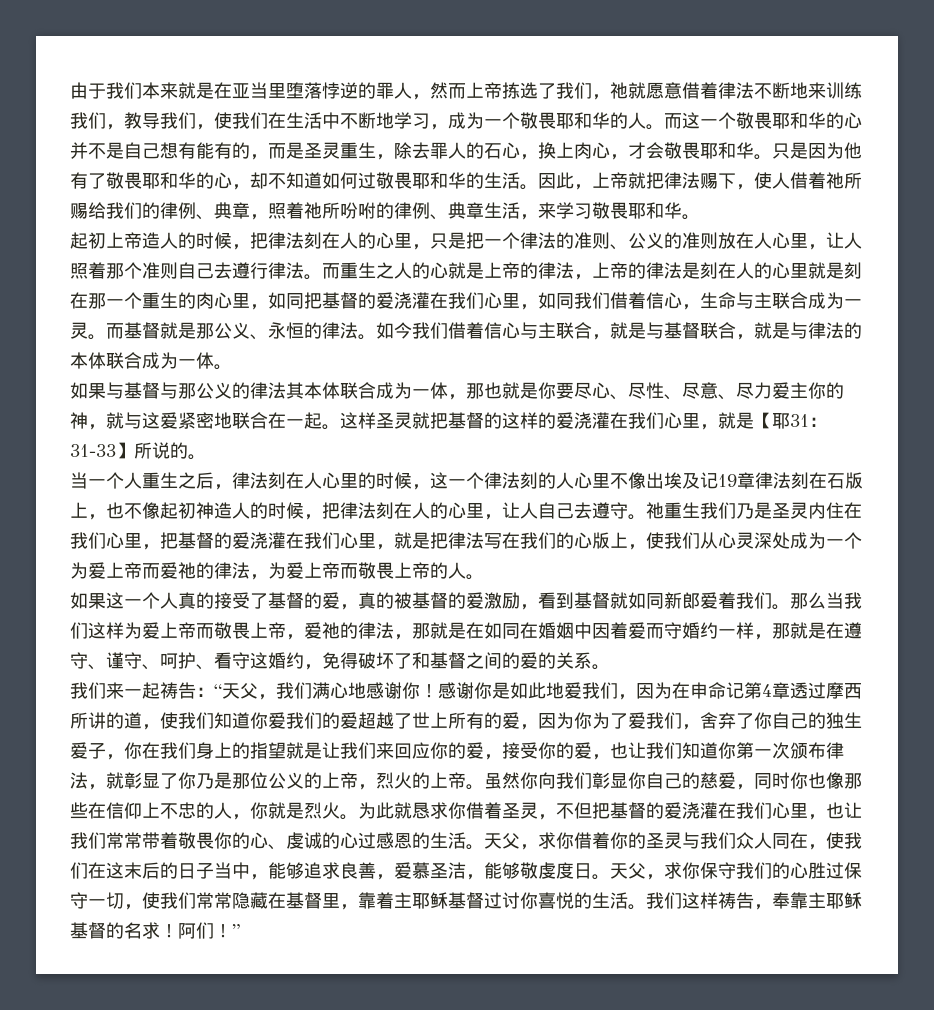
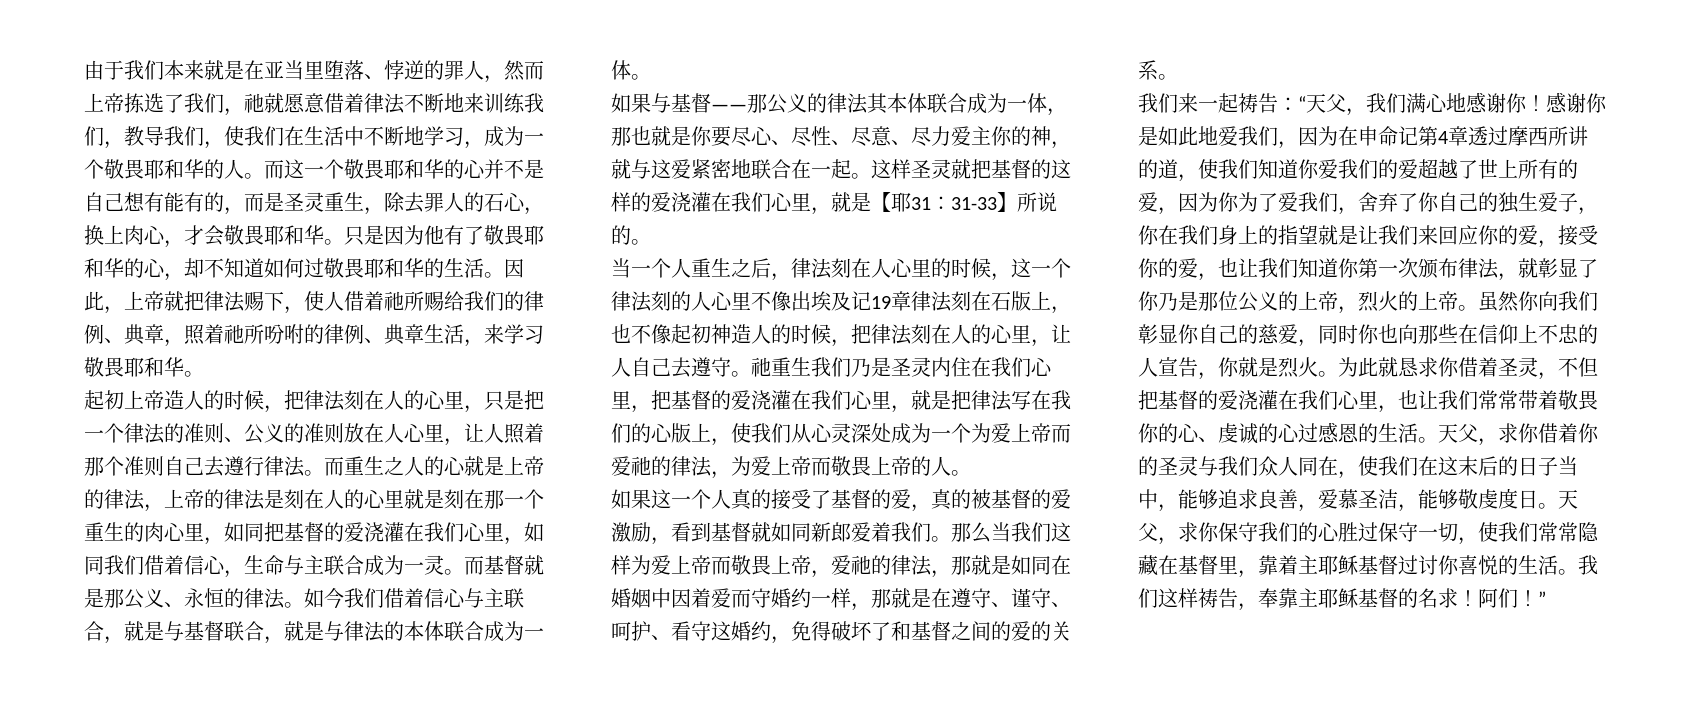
(322, 90) none -> [364,74,384,79] 、
[160,382,178,399] 与 -> [711,104,747,111] ——
[466,622,484,639] 在 -> (1011, 565) none
[826,772,844,789] 像 -> [1398,324,1418,344] 向
(232, 810) none -> [1158,357,1198,377] 宣告

